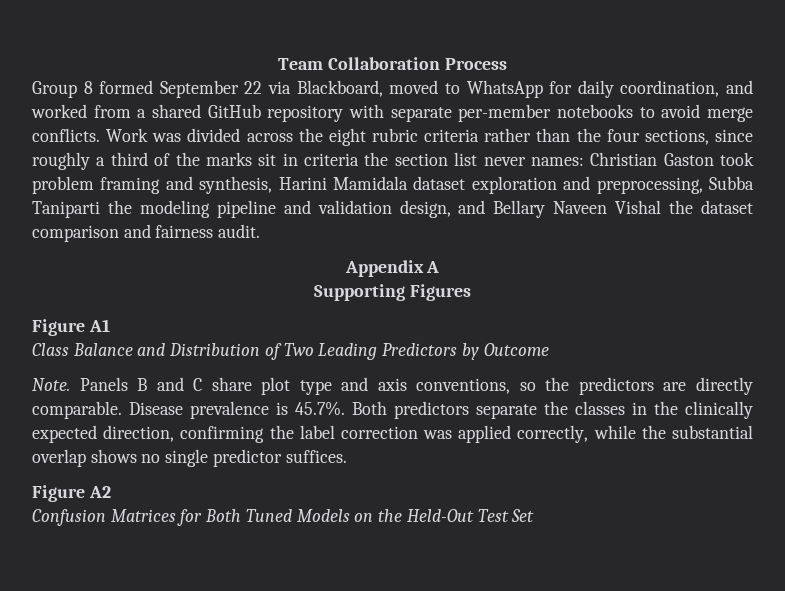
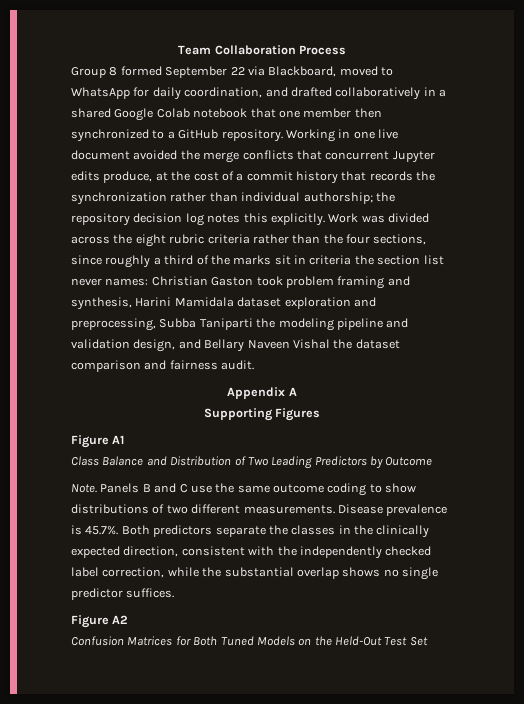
[31,104,753,122] [32,128,100,142] worked from a shared GitHub repository with separate per-member notebooks to avoid merge conflicts. -> [290,87,446,100] [71,108,382,121] [71,129,398,142] [71,150,435,163] [71,171,436,184] [71,192,395,205] [71,213,325,226] drafted collaboratively in a shared Google Colab notebook that one member then synchronized to a GitHub repository. Working in one live document avoided the merge conflicts that concurrent Jupyter edits produce, at the cost of a commit history that records the synchronization rather than individual authorship; the repository decision log notes this explicitly.
[211,377,753,395] [32,401,122,419] share plot type and axis conventions, so the predictors are directly comparable. -> [190,483,417,496] [71,504,335,514] use the same outcome coding to show distributions of two different measurements.
[180,425,589,443] confirming the label correction was applied correctly, -> [181,546,432,559] [71,567,165,578] consistent with the independently checked label correction,

